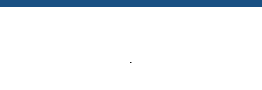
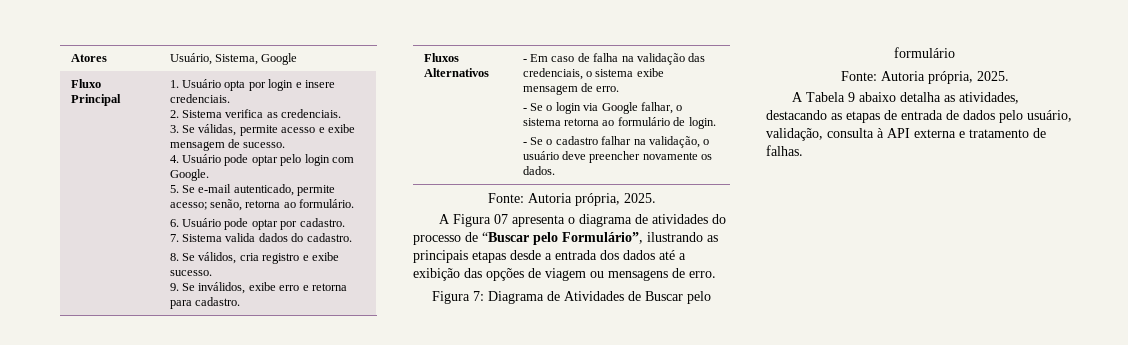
[129,62,133,63] . -> [70,54,107,62] [169,53,298,65] [70,79,101,88] [70,94,121,106] [169,79,335,91] [169,94,230,103] [169,109,342,118] [169,124,355,136] [169,139,286,151] [169,154,354,166] [169,169,209,181] [169,184,336,196] [169,199,355,211] [169,218,345,230] [169,233,352,242] [169,252,339,264] [169,270,212,276] [169,282,347,294] [169,297,241,309] [423,53,459,62] [423,68,489,77] [522,53,706,65] [522,68,664,80] [522,83,620,95] [522,102,683,114] [522,117,716,129] [522,136,710,148] [522,151,713,163] [522,166,555,175] [487,193,656,206] [438,214,726,227] [413,232,718,245] [413,250,686,263] [413,268,716,281] [432,291,711,304] [894,47,955,58] [840,71,1009,84] [791,92,1019,104] [766,110,1072,123] [766,128,1046,141] [766,145,803,156] Atores | Usuário, Sistema, Google // Fluxo Principal | 1. Usuário opta por login e insere credenciais. // 2. Sistema verifica as credenciais. // 3. Se válidas, permite acesso e exibe mensagem de sucesso. // 4. Usuário pode optar pelo login com Google. // 5. Se e-mail autenticado, permite acesso; senão, retorna ao formulário. // 6. Usuário pode optar por cadastro. // 7. Sistema valida dados do cadastro. // 8. Se válidos, cria registro e exibe sucesso. // 9. Se inválidos, exibe erro e retorna para cadastro. // Fluxos Alternativos | - Em caso de falha na validação das credenciais, o sistema exibe mensagem de erro. // - Se o login via Google falhar, o sistema retorna ao formulário de login. // - Se o cadastro falhar na validação, o usuário deve preencher novamente os dados. // Fonte: Autoria própria, 2025. // A Figura 07 apresenta o diagrama de atividades do processo de “Buscar pelo Formulário”, ilustrando as principais etapas desde a entrada dos dados até a exibição das opções de viagem ou mensagens de erro. // Figura 7: Diagrama de Atividades de Buscar pelo formulário // Fonte: Autoria própria, 2025. // A Tabela 9 abaixo detalha as atividades, destacando as etapas de entrada de dados pelo usuário, validação, consulta à API externa e tratamento de falhas.

